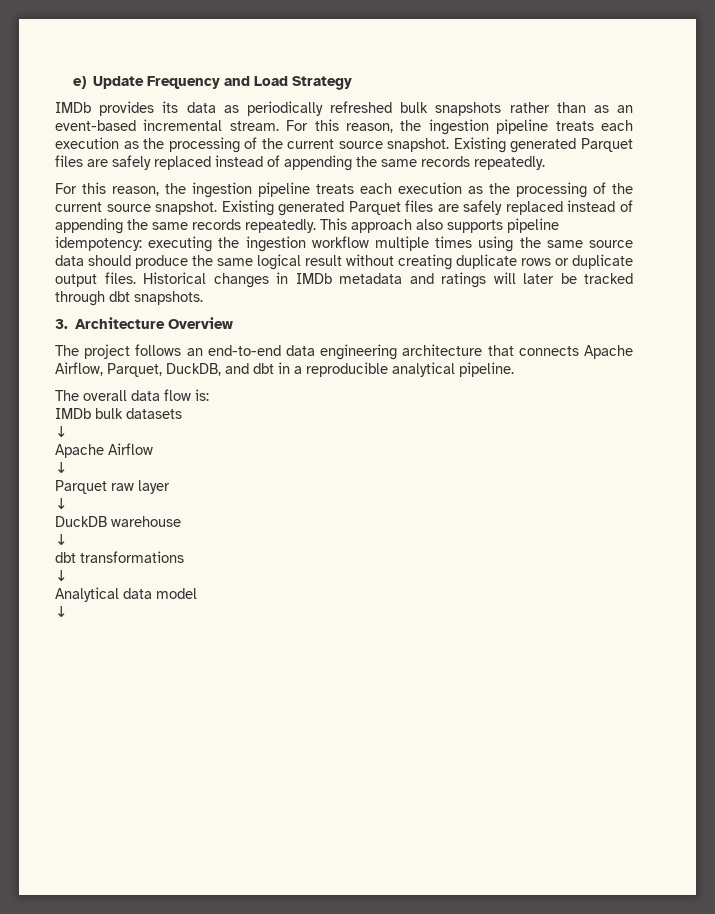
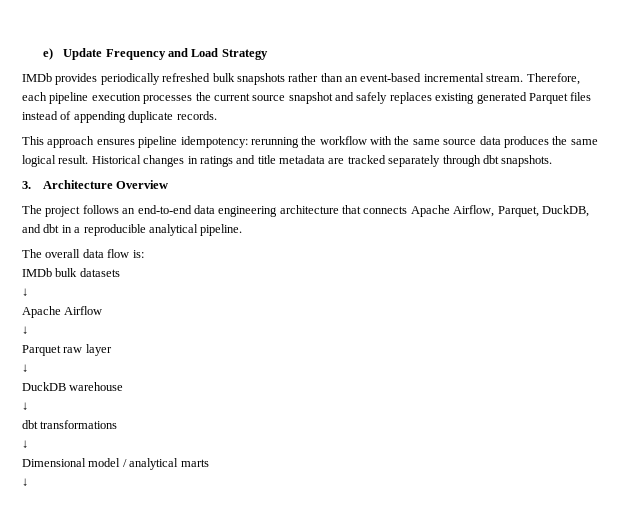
[162,101,239,113] its data as -> (98, 79) none
[593,105,609,113] as -> (343, 77) none
[286,119,633,135] [55,137,633,153] [55,155,545,171] [55,182,633,198] [55,200,633,216] [55,218,559,234] [55,236,514,252] For this reason, the ingestion pipeline treats each execution as the processing of the current source snapshot. Existing generated Parquet files are safely replaced instead of appending the same records repeatedly. // For this reason, the ingestion pipeline treats each execution as the processing of the current source snapshot. Existing generated Parquet files are safely replaced instead of appending the same records repeatedly. This approach also supports pipeline idempotency: executing the ingestion workflow multiple times using -> [526,73,580,85] [22,92,592,104] [22,111,217,123] [22,136,392,148] Therefore, each pipeline execution processes the current source snapshot and safely replaces existing generated Parquet files instead of appending duplicate records. // This approach ensures pipeline idempotency: rerunning the workflow with
[88,255,188,269] should produce -> [503,136,549,148] produces
[305,254,633,270] [55,272,633,288] result without creating duplicate rows or duplicate output files. Historical changes in IMDb metadata and ratings will later be tracked -> [58,155,441,167] result. Historical changes in ratings and title metadata are tracked separately
[55,587,152,602] Analytical data -> [22,458,86,467] Dimensional
(197, 593) none -> [122,458,209,470] / analytical marts

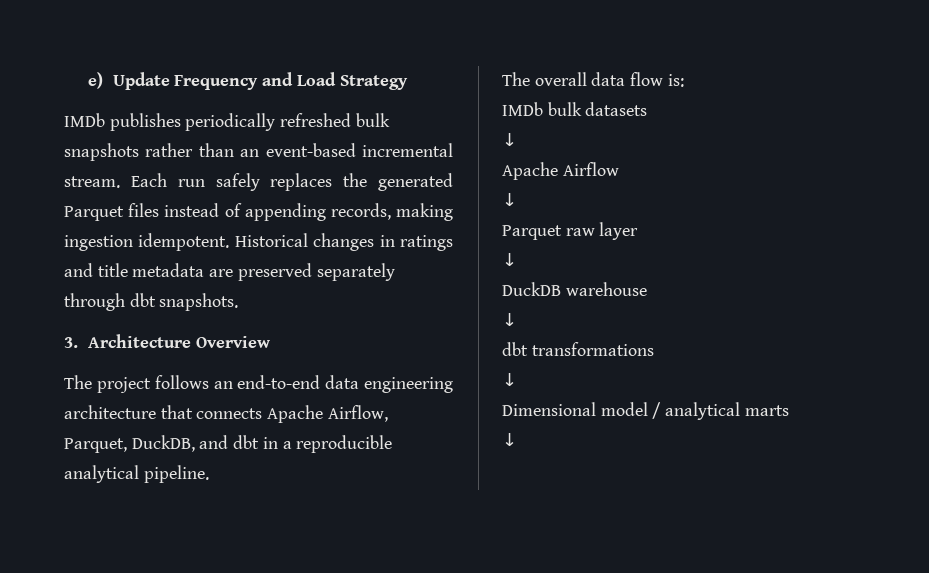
[55,73,98,85] provides -> [109,113,181,131] publishes
[526,73,580,85] [22,92,354,104] Therefore, each pipeline execution processes the current source snapshot and -> [130,173,205,187] Each run
[435,93,475,104] existing -> [343,173,368,187] the
[128,111,217,123] [22,136,598,148] [22,155,89,167] duplicate records. // This approach ensures pipeline idempotency: rerunning the workflow with the same source data produces the same logical result. -> [330,203,453,221] [64,233,230,251] records, making ingestion idempotent.
[347,155,386,164] tracked -> [237,263,312,281] preserved

